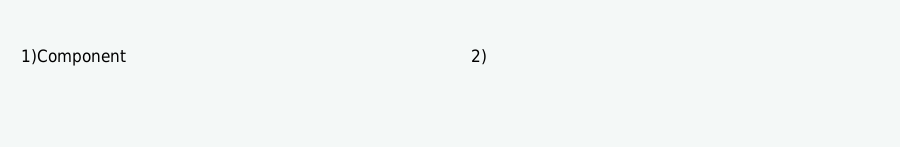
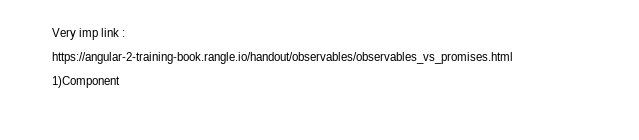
(21, 57) none -> [52,28,126,40] [52,52,513,64] Very imp link : // https://angular-2-training-book.rangle.io/handout/observables/observables_vs_promises.html //
[471,49,487,65] // 2) -> (120, 82) none

